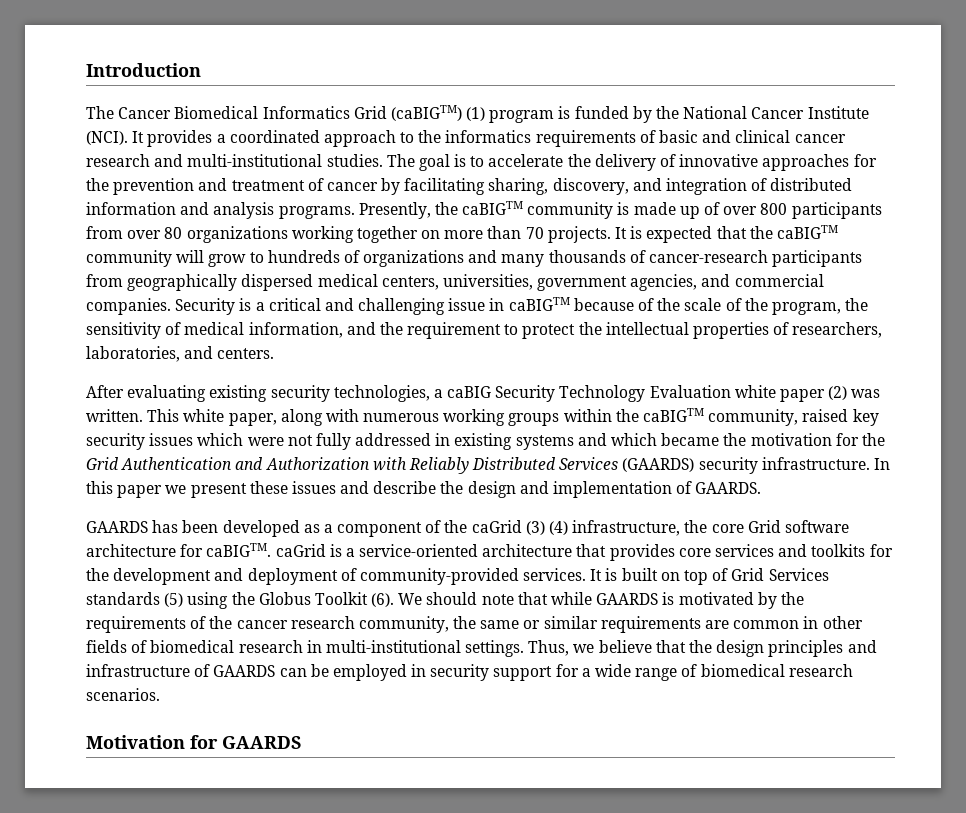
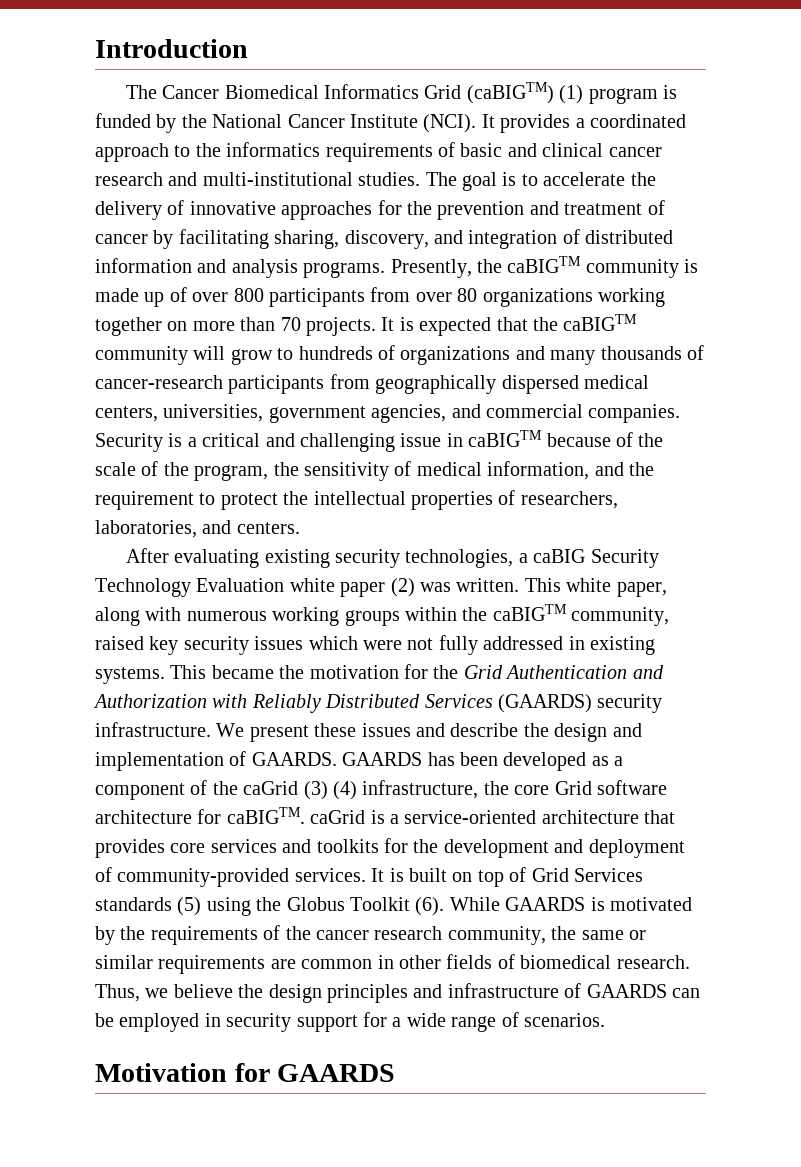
[515,433,658,450] systems and which -> [95,665,207,684] systems. This
[874,458,891,470] [86,481,187,498] In this paper we -> [216,723,245,737] We
(762, 488) // -> (337, 759) none
[398,592,593,605] We should note that while -> [449,897,500,911] While
[238,640,525,657] research in multi-institutional settings. -> [616,955,690,969] research.
[655,640,686,653] that -> (233, 991) none
[700,664,853,677] biomedical research -> (519, 1019) none

